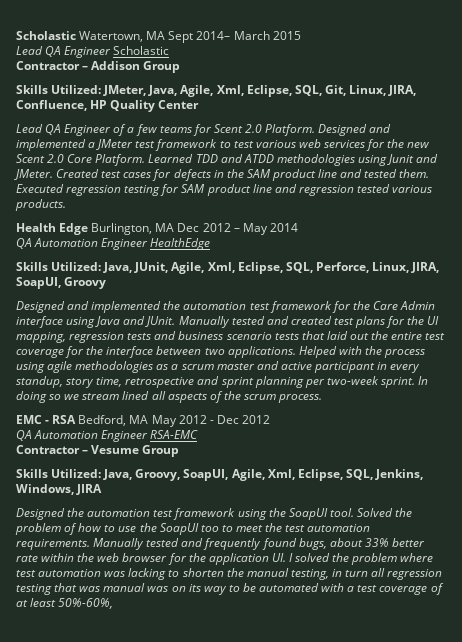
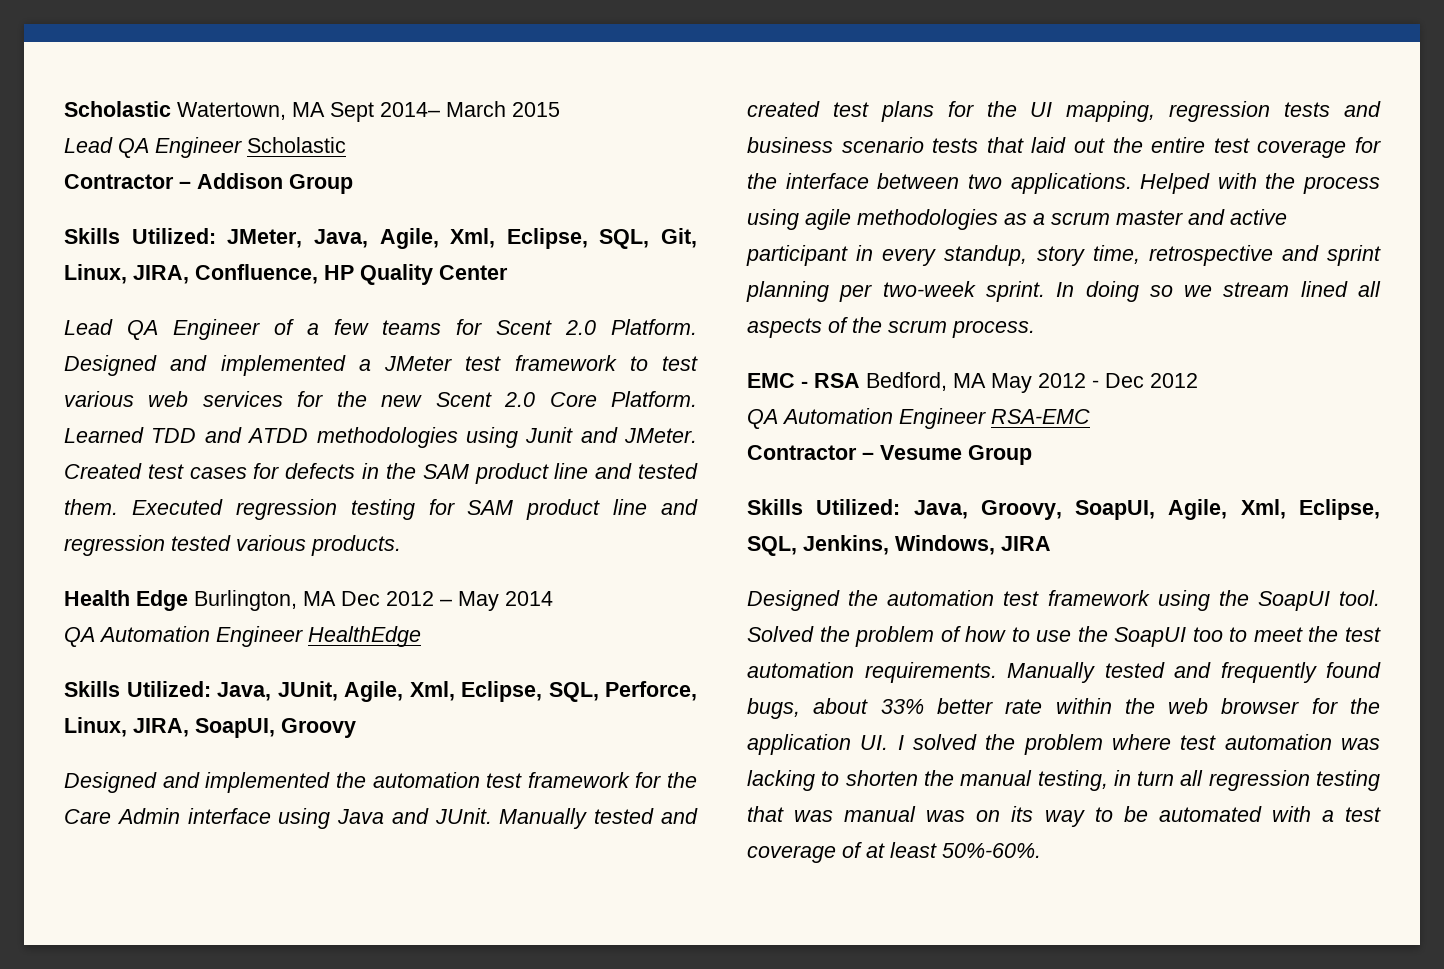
[58,598,114,609] 50%-60%, -> [942,843,1041,858] 50%-60%.

